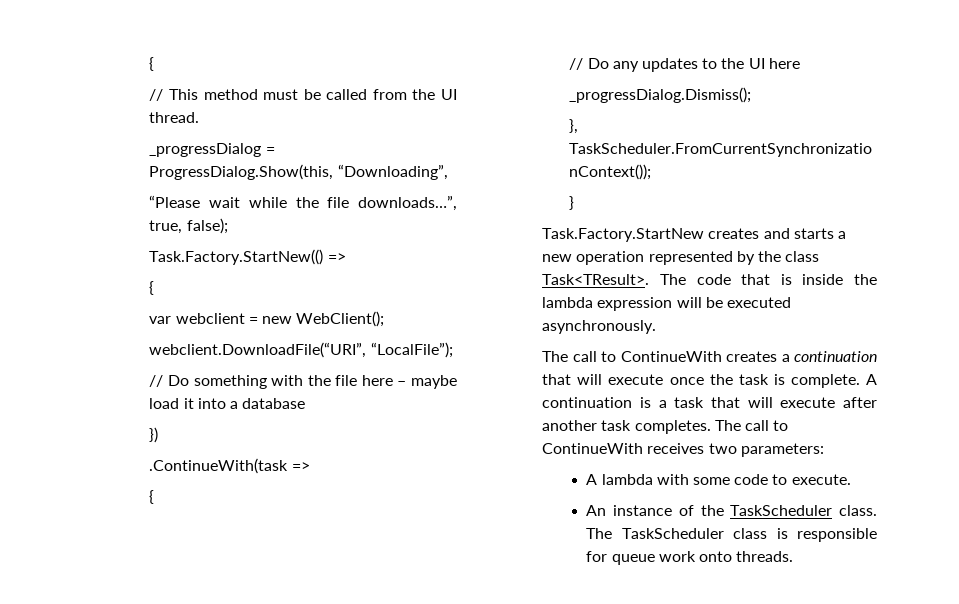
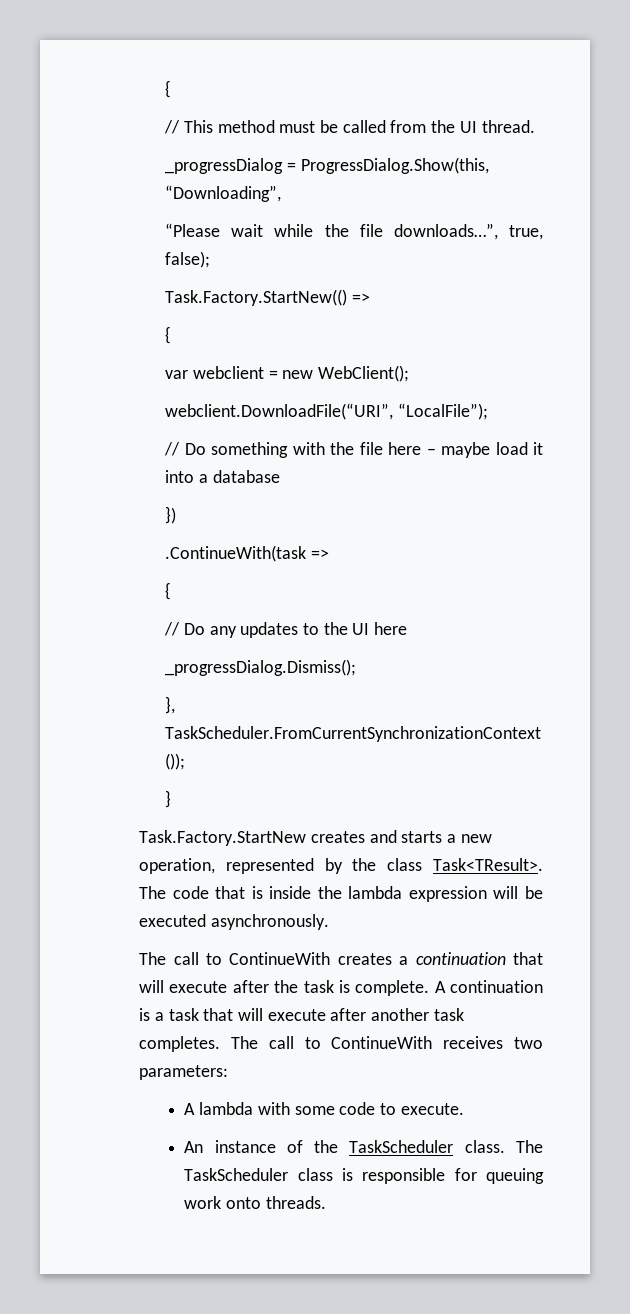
[576,251,645,265] operation -> [139,858,216,874] operation,
[669,377,704,385] once -> [232,980,269,993] after
[611,554,655,565] queue -> [486,1168,544,1184] queuing

